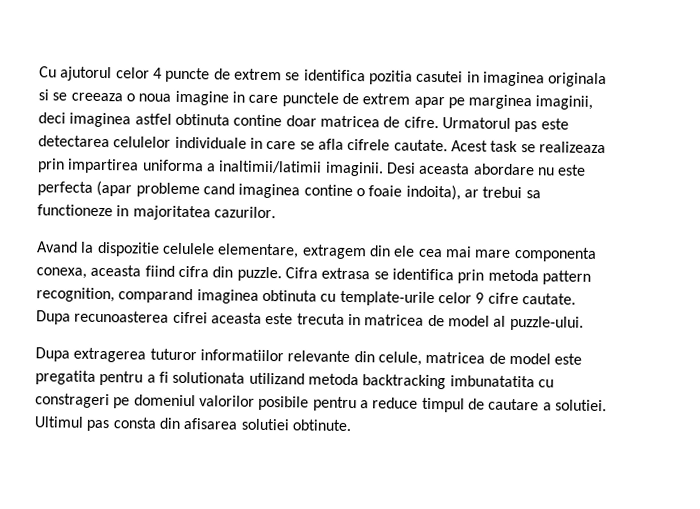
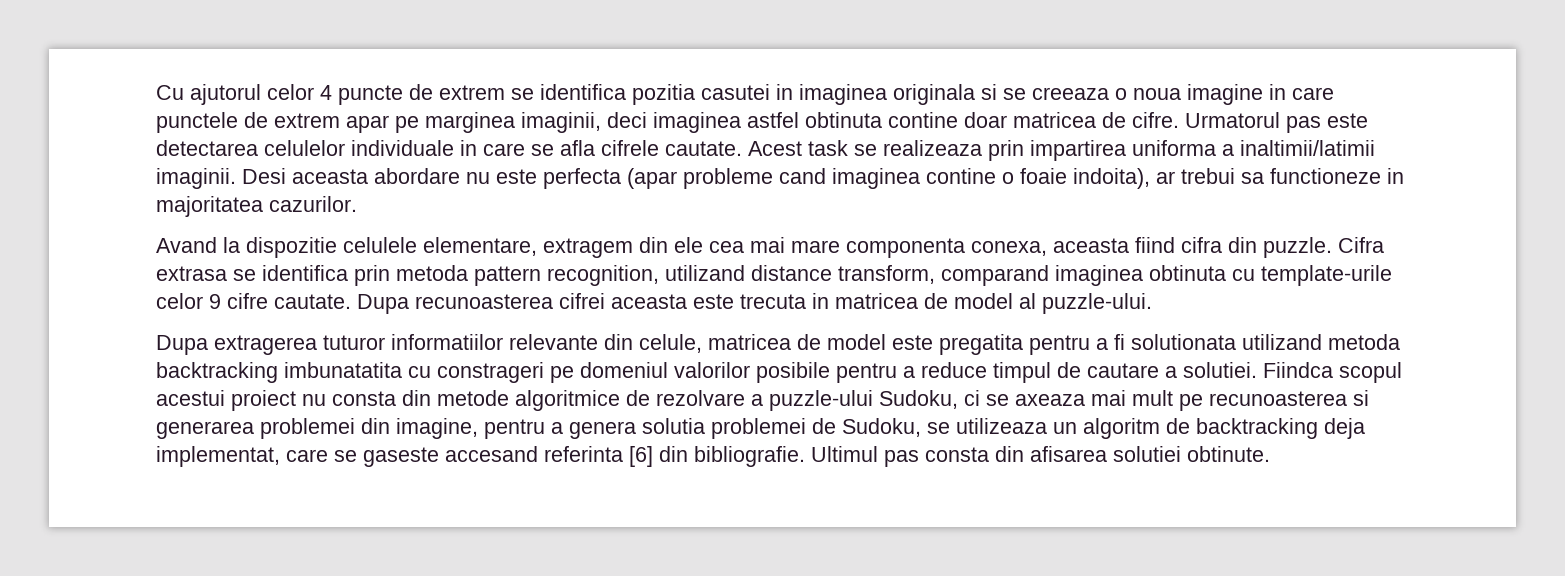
(115, 295) none -> [665,265,935,284] utilizand distance transform,
(607, 405) none -> [1263,362,1402,383] [156,390,1369,411] [156,418,1365,439] [156,446,805,467] Fiindca scopul acestui proiect nu consta din metode algoritmice de rezolvare a puzzle-ului Sudoku, ci se axeaza mai mult pe recunoasterea si generarea problemei din imagine, pentru a genera solutia problemei de Sudoku, se utilizeaza un algoritm de backtracking deja implementat, care se gaseste accesand referinta [6] din bibliografie.

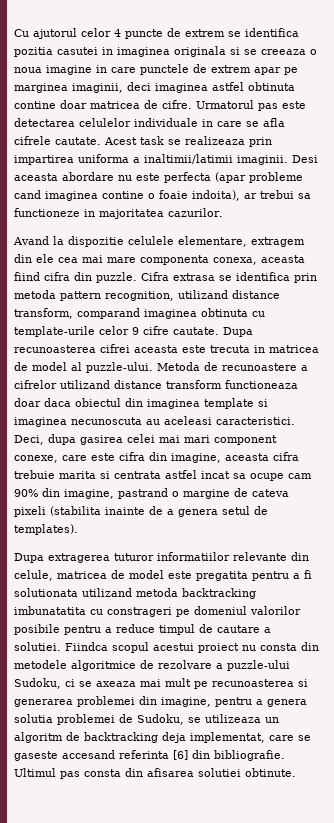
(1152, 303) none -> [157,362,308,371] [14,380,298,389] [14,398,268,409] [14,416,295,427] [14,434,277,445] [14,452,299,463] [14,470,312,481] [14,488,289,499] [14,506,268,517] [14,524,78,535] Metoda de recunoastere a cifrelor utilizand distance transform functioneaza doar daca obiectul din imaginea template si imaginea necunoscuta au aceleasi caracteristici. Deci, dupa gasirea celei mai mari component conexe, care este cifra din imagine, aceasta cifra trebuie marita si centrata astfel incat sa ocupe cam 90% din imagine, pastrand o margine de cateva pixeli (stabilita inainte de a genera setul de templates).
[437,390,509,406] metode -> [14,660,67,669] metodele

